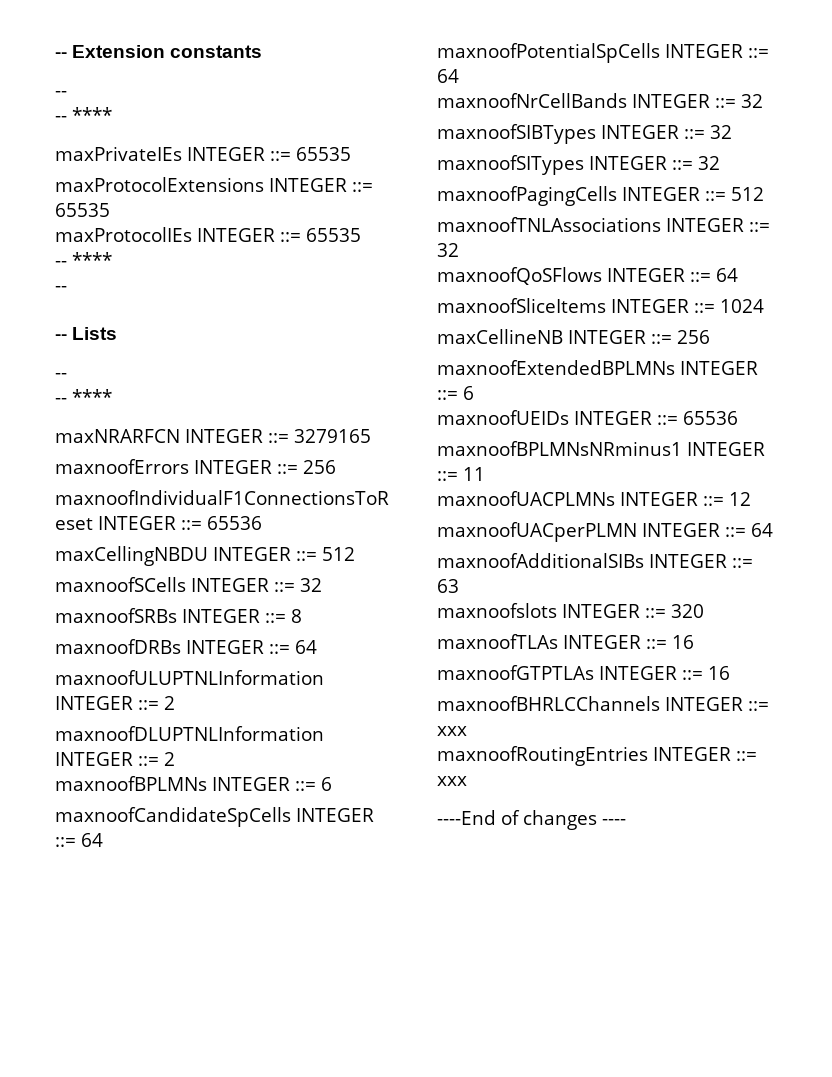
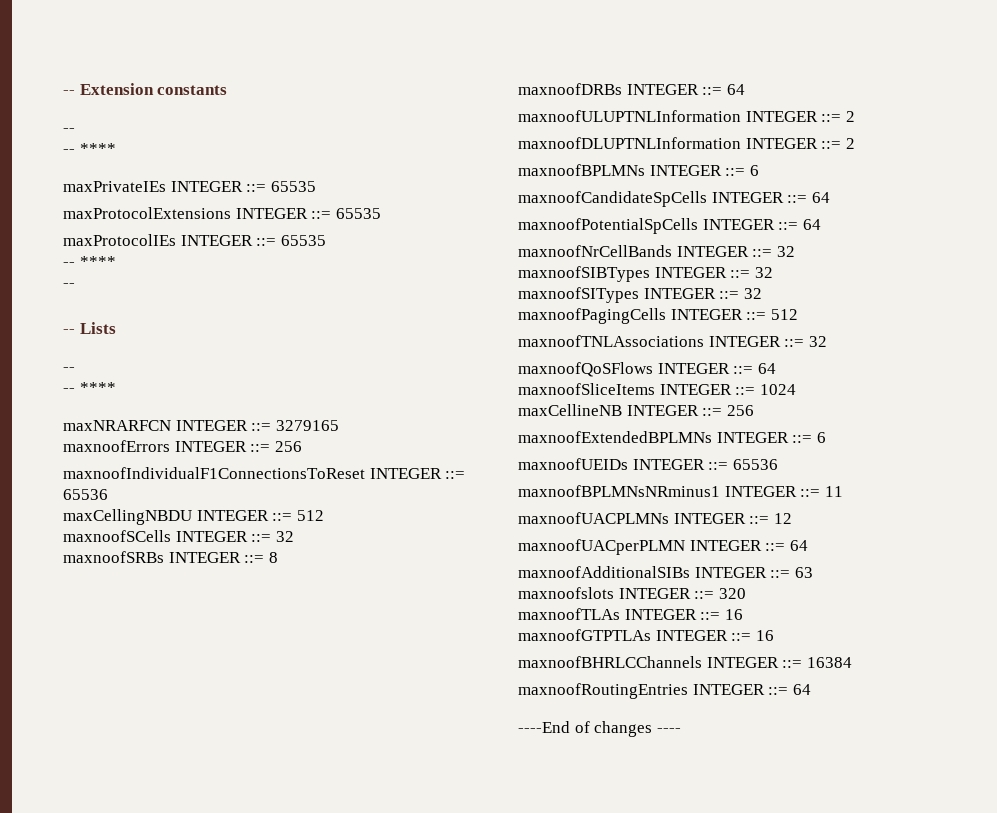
[437,726,467,736] xxx -> [806,657,852,668] 16384
[437,776,467,786] xxx -> [792,684,811,695] 64

